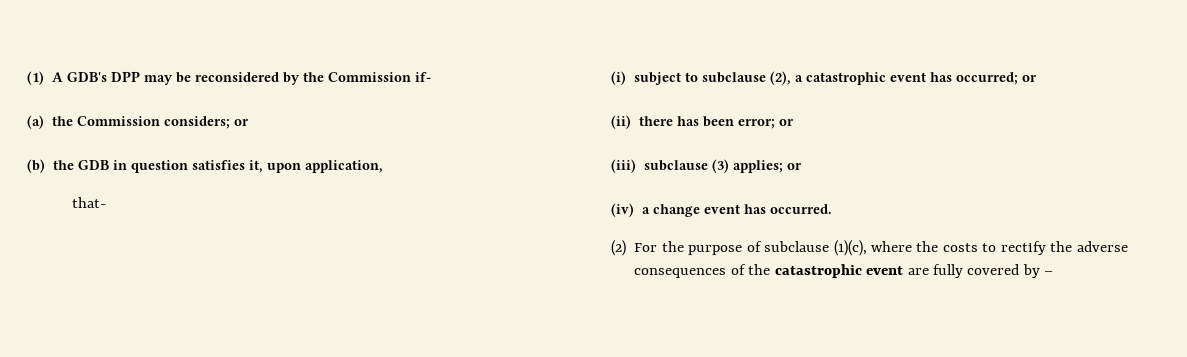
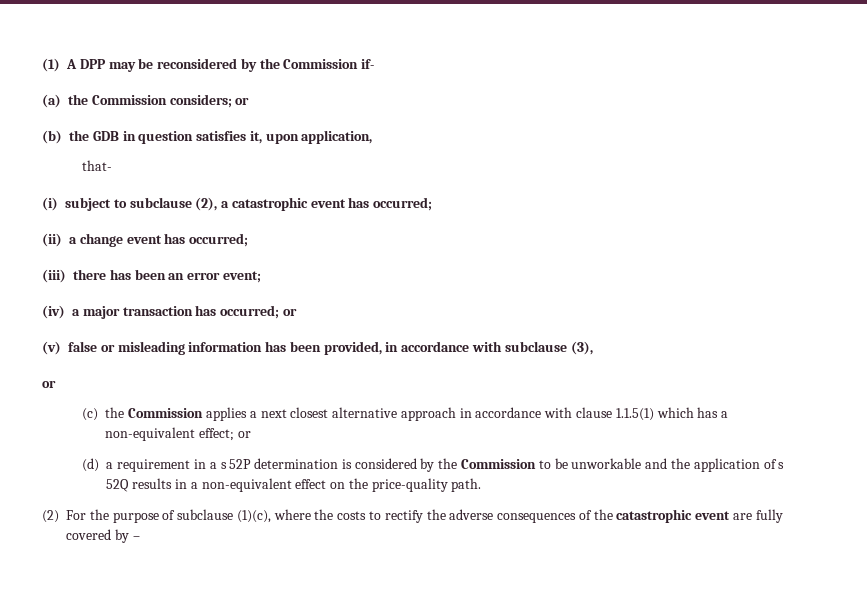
[67,72,108,82] GDB's -> (77, 64) none
[1022,75,1038,82] [611,115,795,129] [611,159,803,173] [611,203,833,217] or // (ii) there has been error; or // (iii) subclause (3) applies; or // (iv) a change event has occurred. -> [42,233,249,247] [42,269,261,283] [42,305,297,319] [42,341,593,355] [42,380,56,388] [82,407,729,421] [105,427,252,441] [82,458,785,472] [106,478,482,492] // (ii) a change event has occurred; // (iii) there has been an error event; // (iv) a major transaction has occurred; or // (v) false or misleading information has been provided, in accordance with subclause (3), // or // (c) the Commission applies a next closest alternative approach in accordance with clause 1.1.5(1) which has a non-equivalent effect; or // (d) a requirement in a s 52P determination is considered by the Commission to be unworkable and the application of s 52Q results in a non-equivalent effect on the price-quality path.

